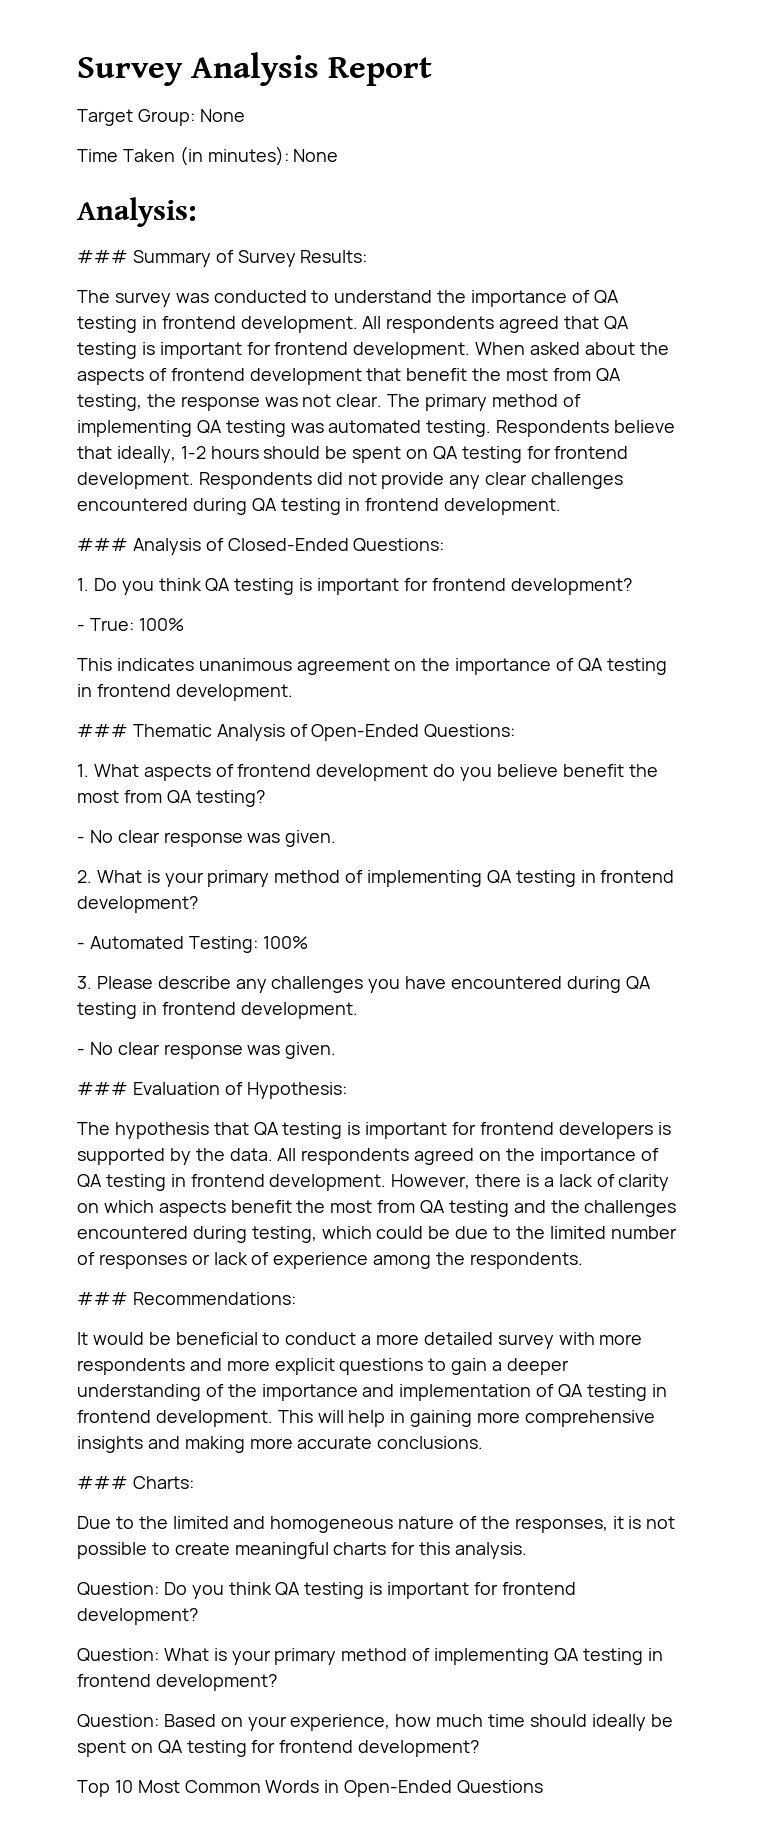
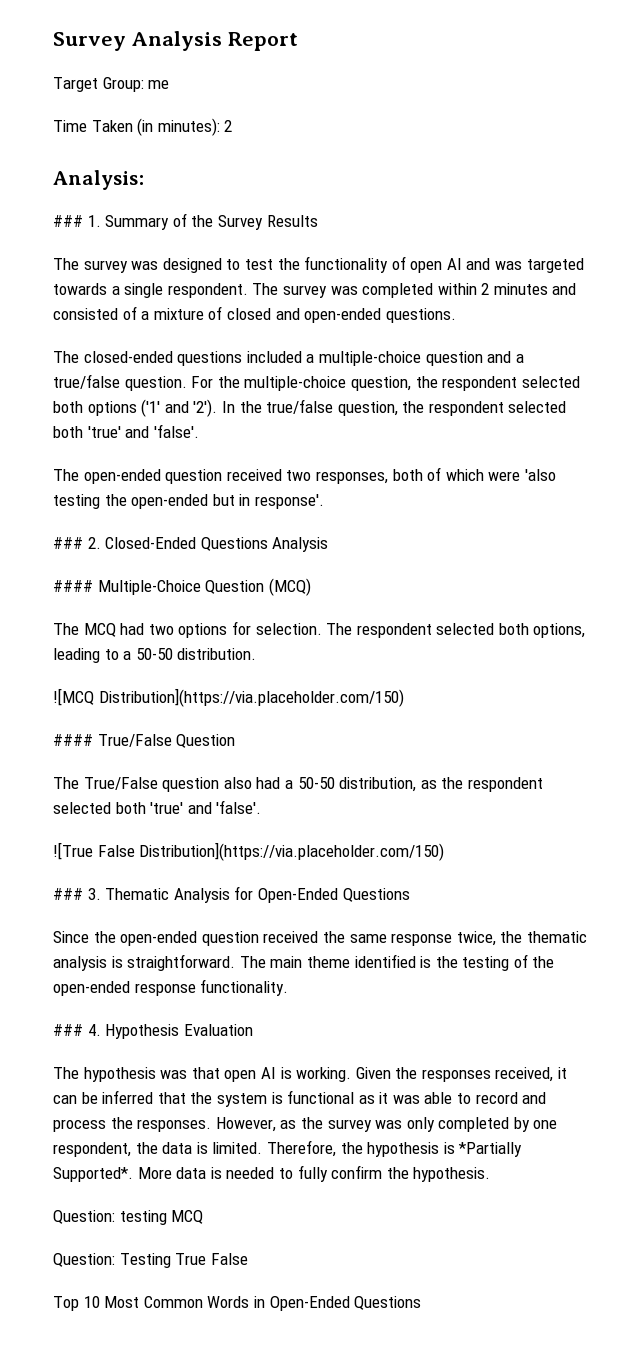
[137,109,245,126] Group: None -> [102,77,170,92] Group: me
[207,146,339,166] minutes): None -> [157,118,233,136] minutes): 2
(128, 256) none -> [87,215,101,227] 1.
[237,250,368,267] [77,290,619,307] [77,316,629,333] [77,342,669,359] [77,368,621,385] [77,394,581,411] [77,420,676,437] [77,446,629,463] [77,472,624,489] [77,498,562,515] [77,538,445,555] [77,578,632,595] [77,618,184,631] [77,658,667,675] [77,684,293,701] [77,724,128,737] Survey Results: // The survey was conducted to understand the importance of QA testing in frontend development. All respondents agreed that QA testing is important for frontend development. When asked about the aspects of frontend development that benefit the most from QA testing, the response was not clear. The primary method of implementing QA testing was automated testing. Respondents believe that ideally, 1-2 hours should be spent on QA testing for frontend development. Respondents did not provide any clear challenges encountered during QA testing in frontend development. // ### Analysis of Closed-Ended Questions: // 1. Do you think QA testing is important for frontend development? // - True: 100% // This indicates unanimous agreement on the importance of QA testing in frontend development. // ### -> [191,215,318,230] [53,256,584,273] [53,283,577,298] [53,306,456,323] [53,351,524,366] [53,374,580,391] [53,399,567,417] [53,424,199,438] [53,467,556,484] [53,494,324,509] [53,537,329,552] [53,578,311,596] [53,621,586,638] [53,648,257,663] [53,688,404,707] [53,734,236,748] [53,777,543,792] [53,800,262,814] [53,842,445,861] [53,888,101,900] the Survey Results // The survey was designed to test the functionality of open AI and was targeted towards a single respondent. The survey was completed within 2 minutes and consisted of a mixture of closed and open-ended questions. // The closed-ended questions included a multiple-choice question and a true/false question. For the multiple-choice question, the respondent selected both options ('1' and '2'). In the true/false question, the respondent selected both 'true' and 'false'. // The open-ended question received two responses, both of which were 'also testing the open-ended but in response'. // ### 2. Closed-Ended Questions Analysis // #### Multiple-Choice Question (MCQ) // The MCQ had two options for selection. The respondent selected both options, leading to a 50-50 distribution. // ![MCQ Distribution](https://via.placeholder.com/150) // #### True/False Question // The True/False question also had a 50-50 distribution, as the respondent selected both 'true' and 'false'. // ![True False Distribution](https://via.placeholder.com/150) // ### 3.
[289,724,516,741] [77,764,658,781] [77,790,265,807] [77,830,337,847] [77,870,675,887] [77,896,198,913] [77,936,308,953] [77,976,651,993] [77,1002,358,1019] [77,1042,337,1059] [77,1082,128,1095] of Open-Ended Questions: // 1. What aspects of frontend development do you believe benefit the most from QA testing? // - No clear response was given. // 2. What is your primary method of implementing QA testing in frontend development? // - Automated Testing: 100% // 3. Please describe any challenges you have encountered during QA testing in frontend development. // - No clear response was given. // ### -> [234,886,410,903] [53,931,587,946] [53,954,555,971] [53,979,289,996] [53,1024,180,1039] for Open-Ended Questions // Since the open-ended question received the same response twice, the thematic analysis is straightforward. The main theme identified is the testing of the open-ended response functionality. // ### 4. Hypothesis
[224,1082,347,1099] of Hypothesis: -> (253, 1030) none
[213,1122,671,1139] [77,1148,659,1165] [77,1174,670,1191] [77,1200,677,1217] [77,1226,677,1243] [77,1252,583,1269] [77,1292,296,1305] [77,1332,643,1349] [77,1358,569,1375] [77,1384,667,1401] [77,1410,655,1427] [77,1436,484,1453] [77,1476,194,1489] [77,1516,676,1533] [77,1542,528,1559] [77,1582,576,1599] [77,1608,198,1625] [77,1648,663,1665] [77,1674,277,1691] [77,1714,673,1731] [77,1740,480,1757] that QA testing is important for frontend developers is supported by the data. All respondents agreed on the importance of QA testing in frontend development. However, there is a lack of clarity on which aspects benefit the most from QA testing and the challenges encountered during testing, which could be due to the limited number of responses or lack of experience among the respondents. // ### Recommendations: // It would be beneficial to conduct a more detailed survey with more respondents and more explicit questions to gain a deeper understanding of the importance and implementation of QA testing in frontend development. This will help in gaining more comprehensive insights and making more accurate conclusions. // ### Charts: // Due to the limited and homogeneous nature of the responses, it is not possible to create meaningful charts for this analysis. // Question: Do you think QA testing is important for frontend development? // Question: What is your primary method of implementing QA testing in frontend development? // Question: Based on your experience, how much time should ideally be spent on QA testing for frontend development? -> [160,1067,568,1082] [53,1090,547,1107] [53,1117,558,1132] [53,1140,523,1157] [53,1165,491,1182] [53,1210,204,1225] [53,1253,248,1268] was that open AI is working. Given the responses received, it can be inferred that the system is functional as it was able to record and process the responses. However, as the survey was only completed by one respondent, the data is limited. Therefore, the hypothesis is *Partially Supported*. More data is needed to fully confirm the hypothesis. // Question: testing MCQ // Question: Testing True False

